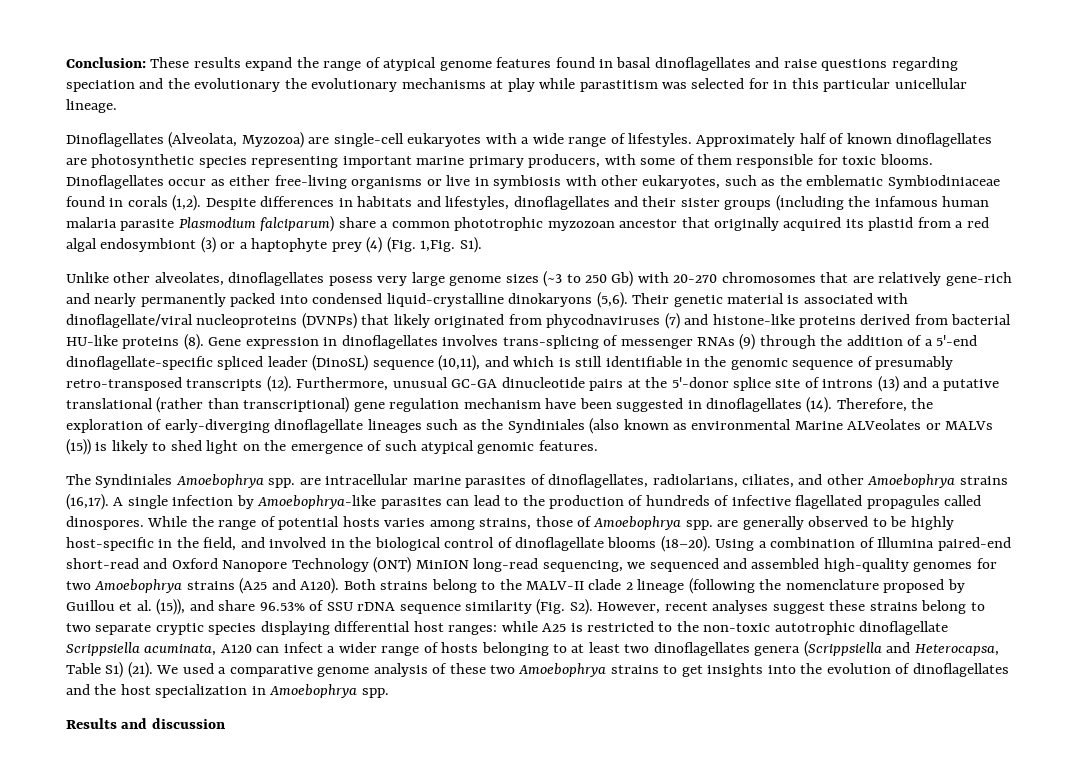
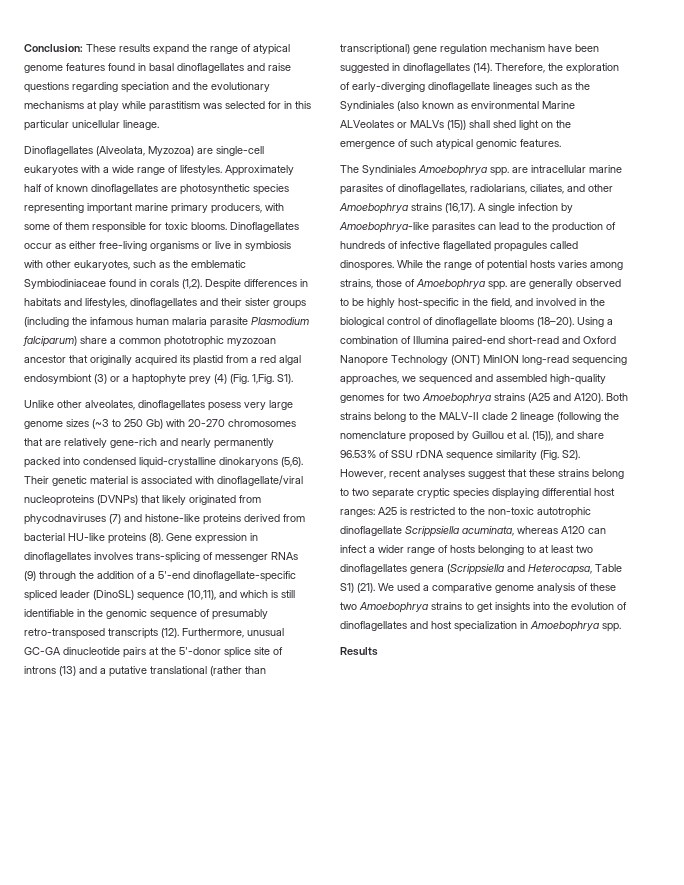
[284,78,398,92] the evolutionary -> (270, 87) none
[95,440,167,454] is likely to -> [469,120,490,128] shall
[542,560,623,572] sequencing, -> [572,355,627,366] [340,374,399,385] sequencing approaches,
(825, 608) none -> [508,469,527,477] that
[501,621,538,632] while -> (375, 513) none
(217, 650) none -> [517,526,558,534] whereas
[94,684,117,695] the -> (428, 625) none
[121,718,225,729] and discussion -> (378, 651) none

